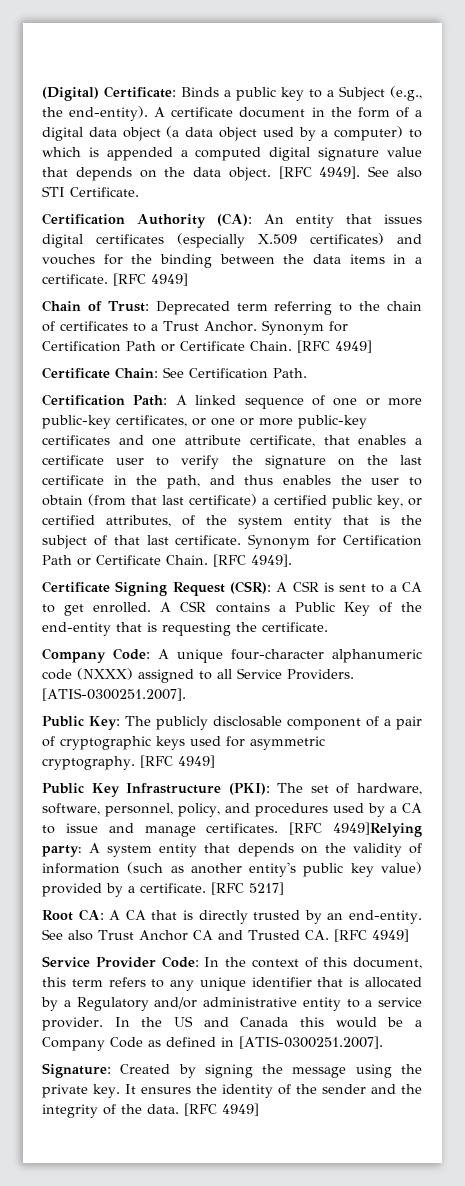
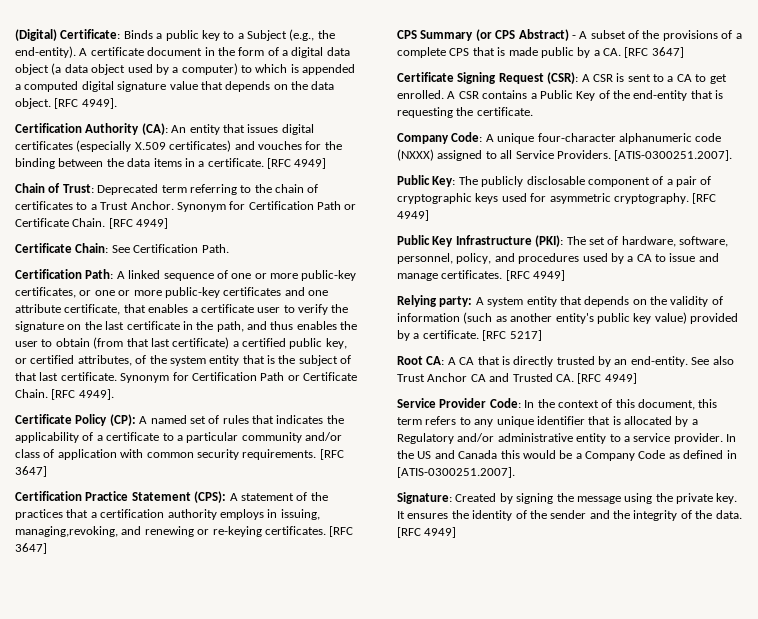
[368,166,422,178] [42,186,139,197] See also STI Certificate. -> (117, 103) none
(292, 560) none -> [15,414,344,426] [15,432,342,443] [15,449,344,460] [15,466,47,477] [15,491,328,503] [15,509,320,520] [15,526,354,537] [15,543,47,554] [397,29,742,41] [397,47,684,58] // Certificate Policy (CP): A named set of rules that indicates the applicability of a certificate to a particular community and/or class of application with common security requirements. [RFC 3647] // Certification Practice Statement (CPS): A statement of the practices that a certification authority employs in issuing, managing,revoking, and renewing or re-keying certificates. [RFC 3647] // CPS Summary (or CPS Abstract) - A subset of the provisions of a complete CPS that is made public by a CA. [RFC 3647]
[333,822,422,837] 4949]Relying -> [533,270,566,281] [397,295,437,307] 4949] // Relying

